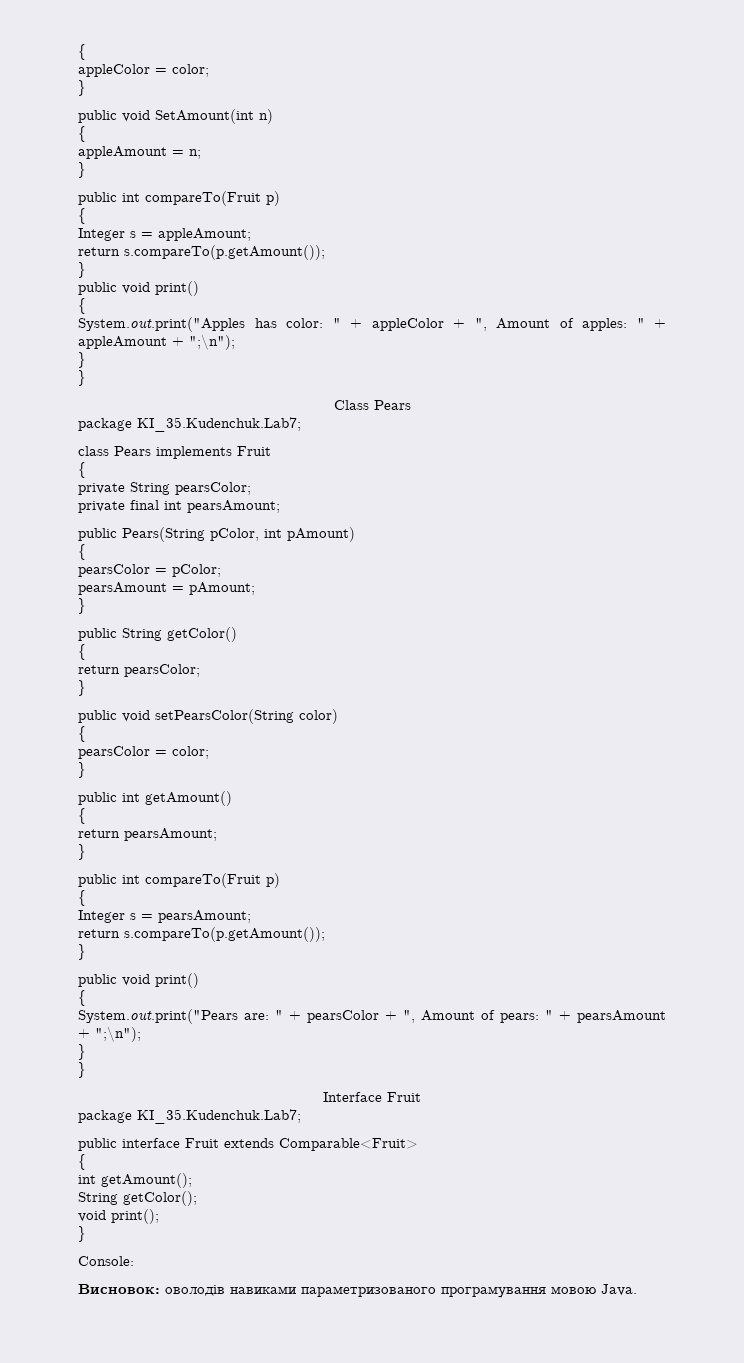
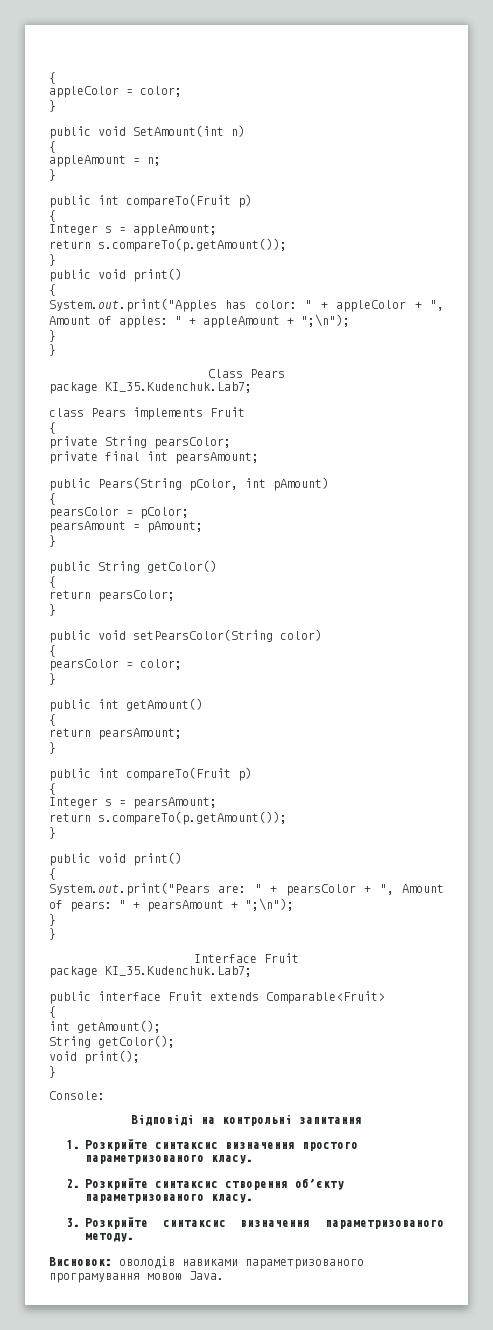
(134, 1261) none -> [131,1115,362,1126] [66,1139,359,1151] [85,1155,254,1164] [66,1178,345,1190] [85,1194,254,1203] [66,1217,444,1229] [85,1233,135,1242] // Відповіді на контрольні запитання // 1. Розкрийте синтаксис визначення простого параметризованого класу. // 2. Розкрийте синтаксис створення об’єкту параметризованого класу. // 3. Розкрийте синтаксис визначення параметризованого методу.

